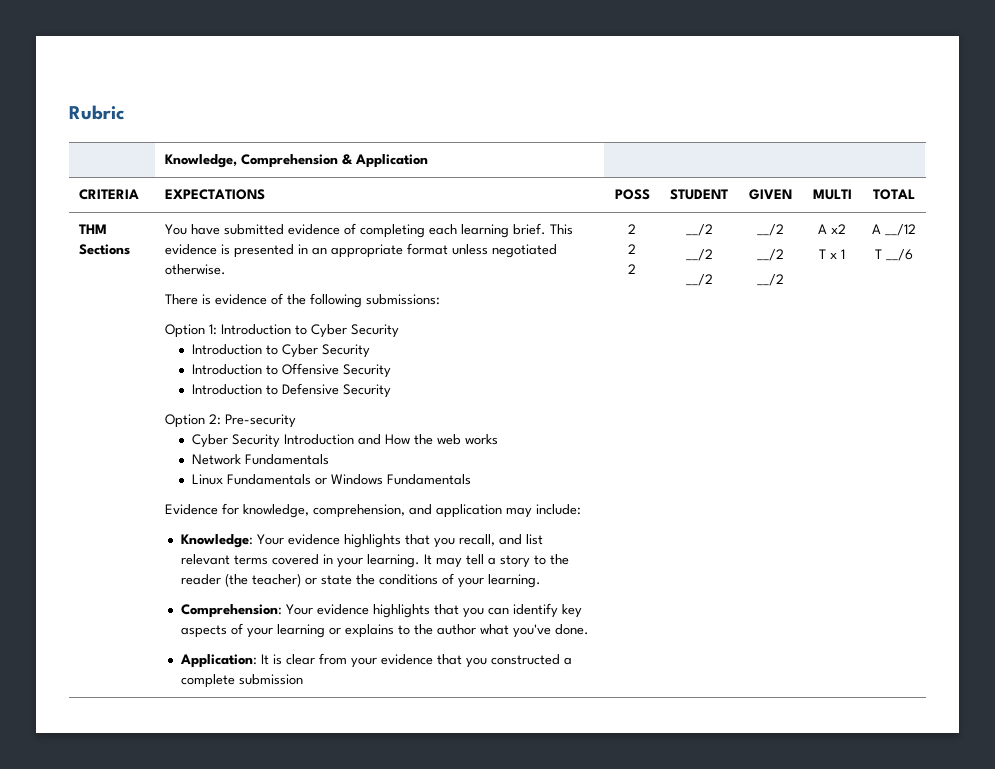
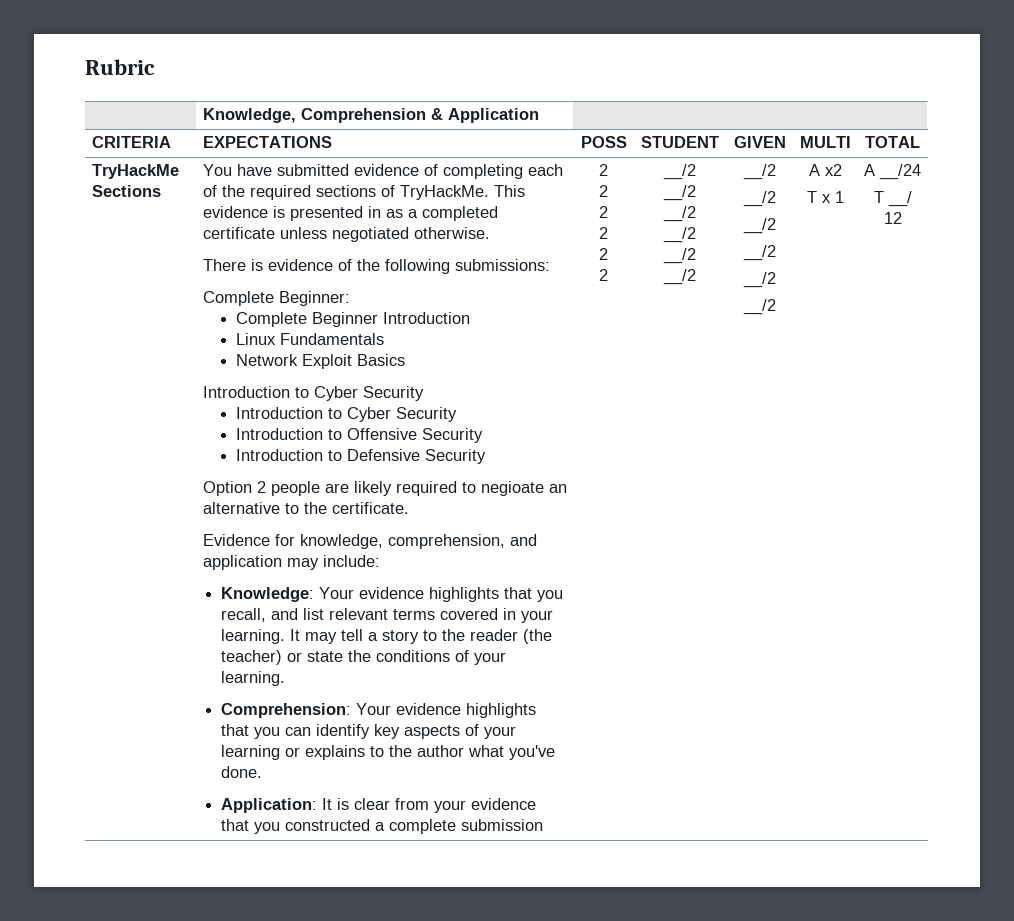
[78,224,107,234] THM -> [91,164,179,179] TryHackMe
[460,223,546,238] learning brief. -> [202,185,489,200] of the required sections of TryHackMe.
[311,243,448,258] an appropriate format -> [385,206,498,221] [202,227,275,239] as a completed certificate
[164,324,217,338] Option 1: -> [202,291,350,306] [236,312,471,327] [236,333,385,345] [236,354,406,369] Complete Beginner: // Complete Beginner Introduction // Linux Fundamentals // Network Exploit Basics //
[208,414,296,428] [192,434,499,448] [192,454,330,465] [192,474,472,485] 2: Pre-security // Cyber Security Introduction and How the web works // Network Fundamentals // Linux Fundamentals or Windows Fundamentals -> [256,481,567,496] [202,502,409,514] 2 people are likely required to negioate an alternative to the certificate.
[685,224,713,236] [685,249,713,261] [685,274,713,286] [757,224,784,236] [757,249,784,261] [757,274,784,286] | __/2 // __/2 // __/2 | __/2 // __/2 // __/2 -> [599,227,608,239] [599,248,608,260] [599,269,608,281] [663,164,696,180] [663,185,696,201] [663,206,696,222] [663,227,696,243] [663,248,696,264] [663,269,696,285] [742,164,776,180] [742,191,776,207] [742,218,776,234] [742,245,776,261] [742,272,776,288] [742,299,776,315] // 2 // 2 // 2 | __/2 // __/2 // __/2 // __/2 // __/2 // __/2 | __/2 // __/2 // __/2 // __/2 // __/2 // __/2
[884,224,916,236] [874,249,913,261] __/12 // T __/6 -> [879,164,921,180] [873,191,912,207] [883,212,902,224] __/24 // T __/ 12

